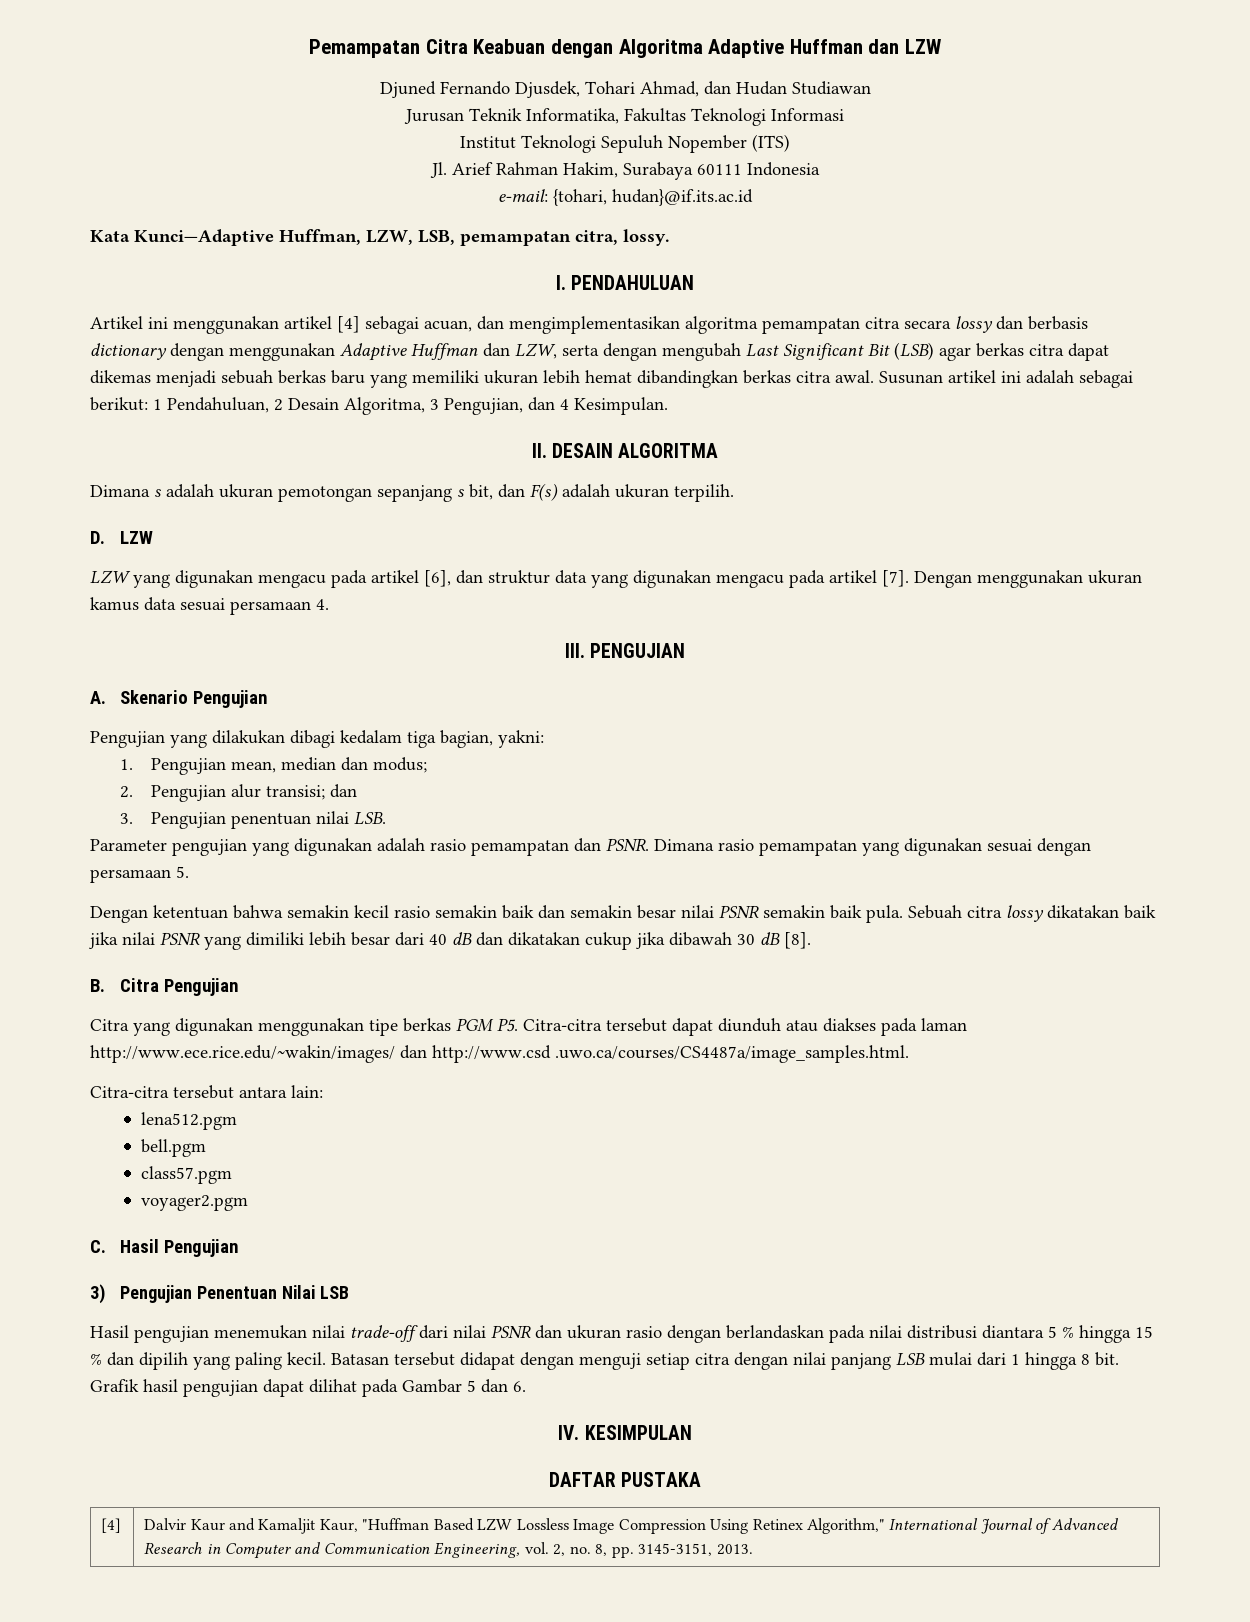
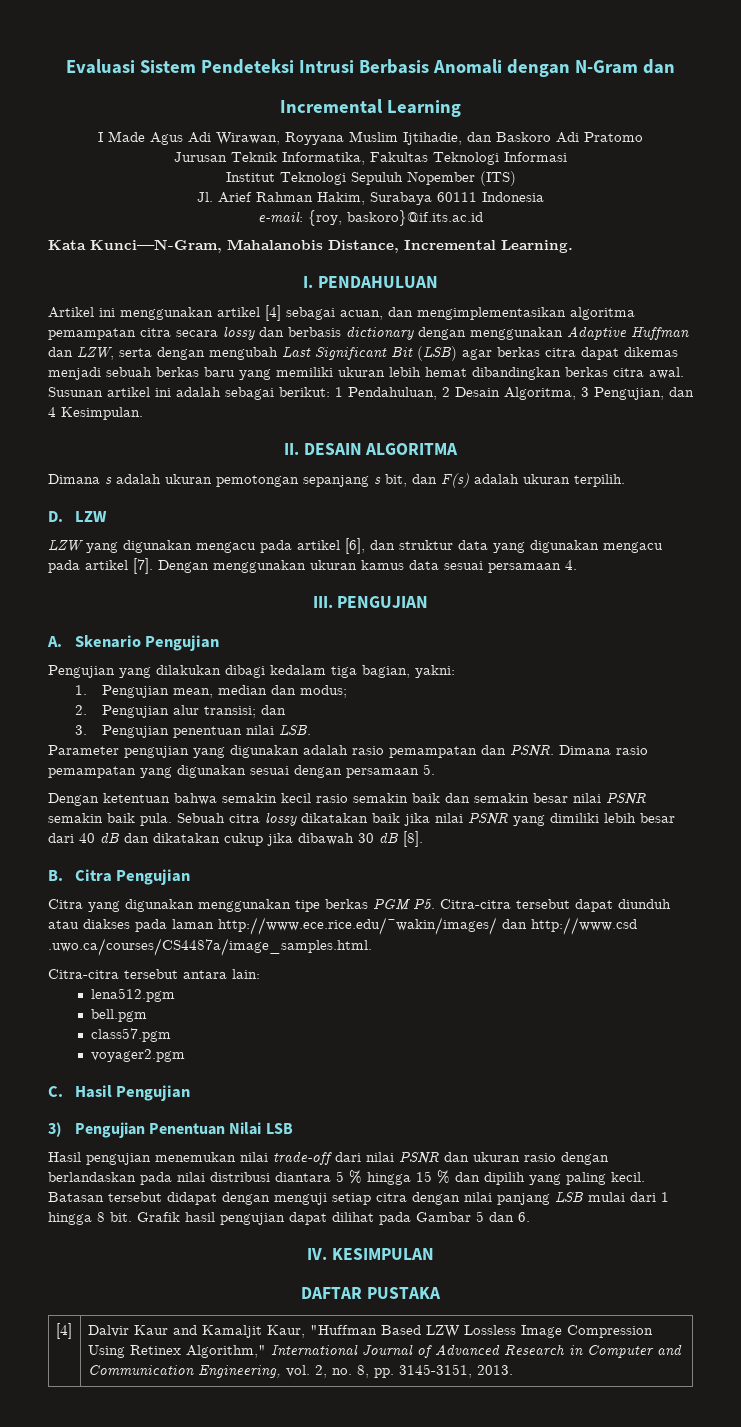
[309,39,941,58] [379,81,871,98] Pemampatan Citra Keabuan dengan Algoritma Adaptive Huffman dan LZW // Djuned Fernando Djusdek, Tohari Ahmad, dan Hudan Studiawan -> [66,59,675,77] [280,99,461,117] [98,131,643,145] Evaluasi Sistem Pendeteksi Intrusi Berbasis Anomali dengan N-Gram dan // Incremental Learning // I Made Agus Adi Wirawan, Royyana Muslim Ijtihadie, dan Baskoro Adi Pratomo
[553,189,753,206] {tohari, hudan}@if.its.ac.id -> [308,210,483,226] {roy, baskoro}@if.its.ac.id
[134,229,670,246] Kunci—Adaptive Huffman, LZW, LSB, pemampatan citra, lossy. -> [90,239,573,253] Kunci—N-Gram, Mahalanobis Distance, Incremental Learning.

